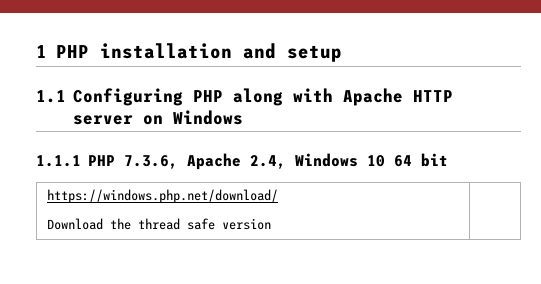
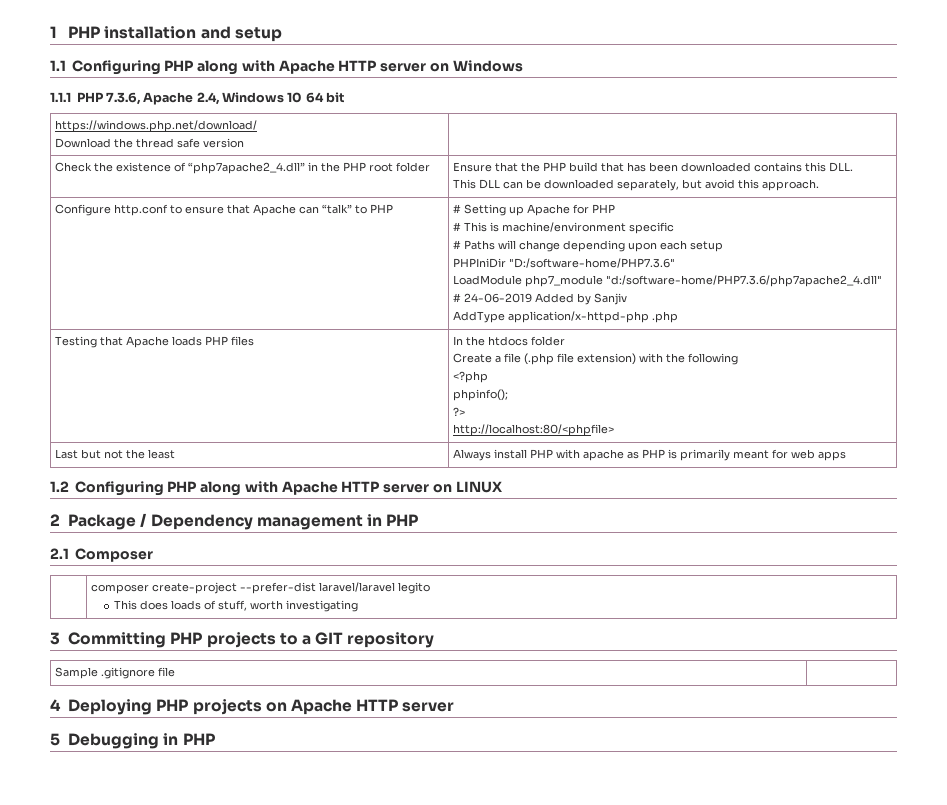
(272, 224) none -> [55,162,431,174] [453,162,854,172] [453,179,820,191] [55,204,394,216] [453,204,616,216] [453,222,675,234] [453,240,724,252] [453,258,676,268] [453,275,883,287] [453,293,628,305] [453,311,679,323] [55,336,255,348] [453,336,566,346] [453,353,739,365] [453,371,489,383] [453,389,509,401] [453,407,466,416] [453,424,615,436] [55,449,176,459] [453,449,847,461] [50,481,502,496] [50,513,419,530] [50,548,153,562] [91,582,431,594] [114,600,359,612] [50,632,435,648] [55,667,176,679] [50,699,455,715] [50,733,215,749] // Check the existence of “php7apache2_4.dll” in the PHP root folder | Ensure that the PHP build that has been downloaded contains this DLL. // This DLL can be downloaded separately, but avoid this approach. // Configure http.conf to ensure that Apache can “talk” to PHP | # Setting up Apache for PHP // # This is machine/environment specific // # Paths will change depending upon each setup // PHPIniDir "D:/software-home/PHP7.3.6" // LoadModule php7_module "d:/software-home/PHP7.3.6/php7apache2_4.dll" // # 24-06-2019 Added by Sanjiv // AddType application/x-httpd-php .php // Testing that Apache loads PHP files | In the htdocs folder // Create a file (.php file extension) with the following // <?php // phpinfo(); // ?> // http://localhost:80/<phpfile> // Last but not the least | Always install PHP with apache as PHP is primarily meant for web apps // 1.2 Configuring PHP along with Apache HTTP server on LINUX // 2 Package / Dependency management in PHP // 2.1 Composer // | composer create-project --prefer-dist laravel/laravel legito // This does loads of stuff, worth investigating // 3 Committing PHP projects to a GIT repository // Sample .gitignore file | // 4 Deploying PHP projects on Apache HTTP server // 5 Debugging in PHP

